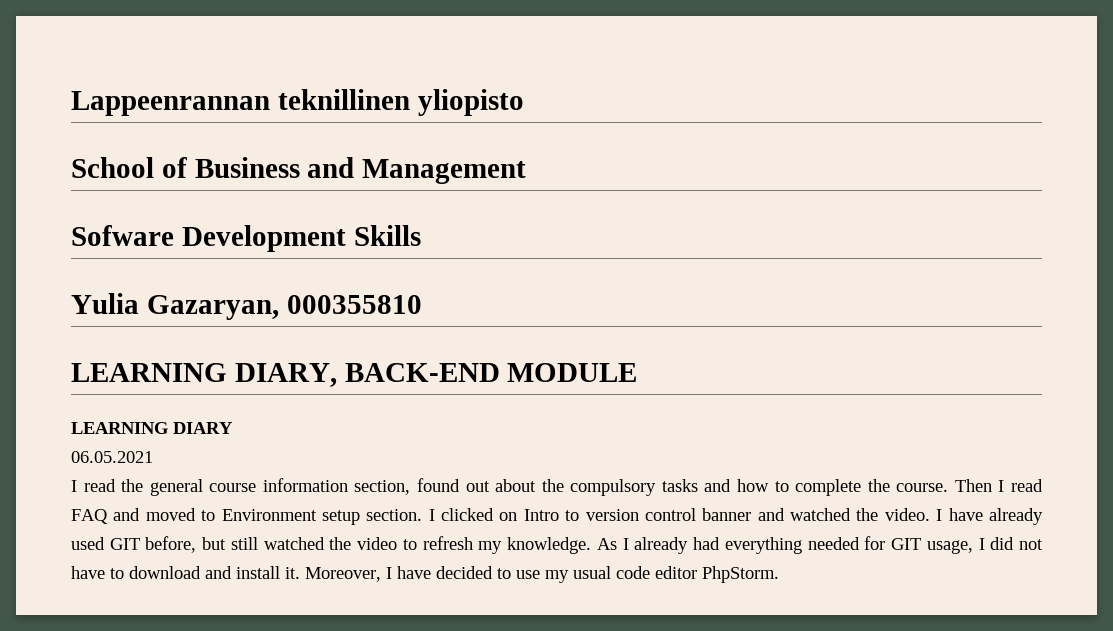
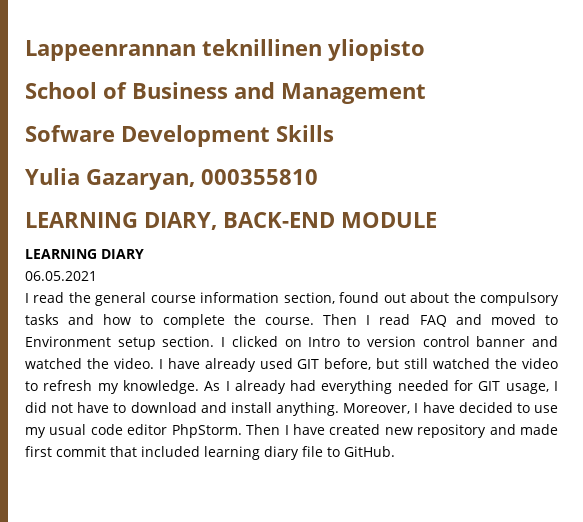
[285,567,300,579] it. -> [276,402,340,416] anything.
(779, 574) none -> [246,424,559,438] [25,446,395,460] Then I have created new repository and made first commit that included learning diary file to GitHub.

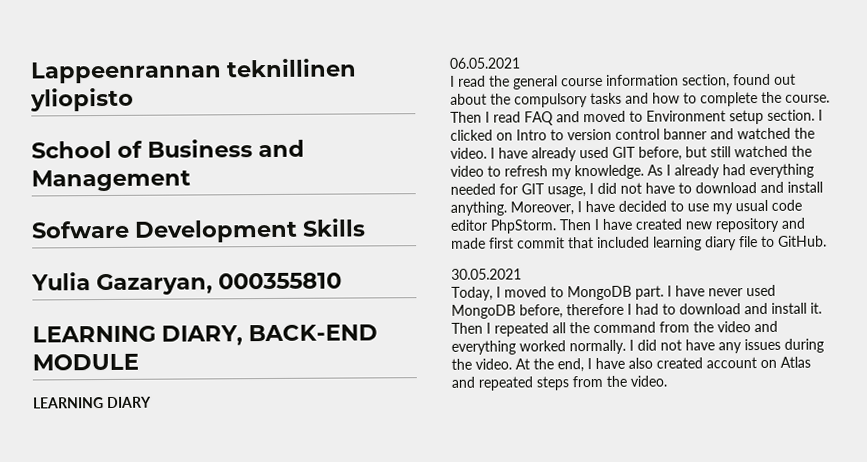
(395, 451) none -> [451,268,522,280] [451,284,776,301] [451,302,822,319] [451,320,778,337] [451,338,824,355] [451,356,811,373] [451,375,667,391] // 30.05.2021 // Today, I moved to MongoDB part. I have never used MongoDB before, therefore I had to download and install it. Then I repeated all the command from the video and everything worked normally. I did not have any issues during the video. At the end, I have also created account on Atlas and repeated steps from the video.

